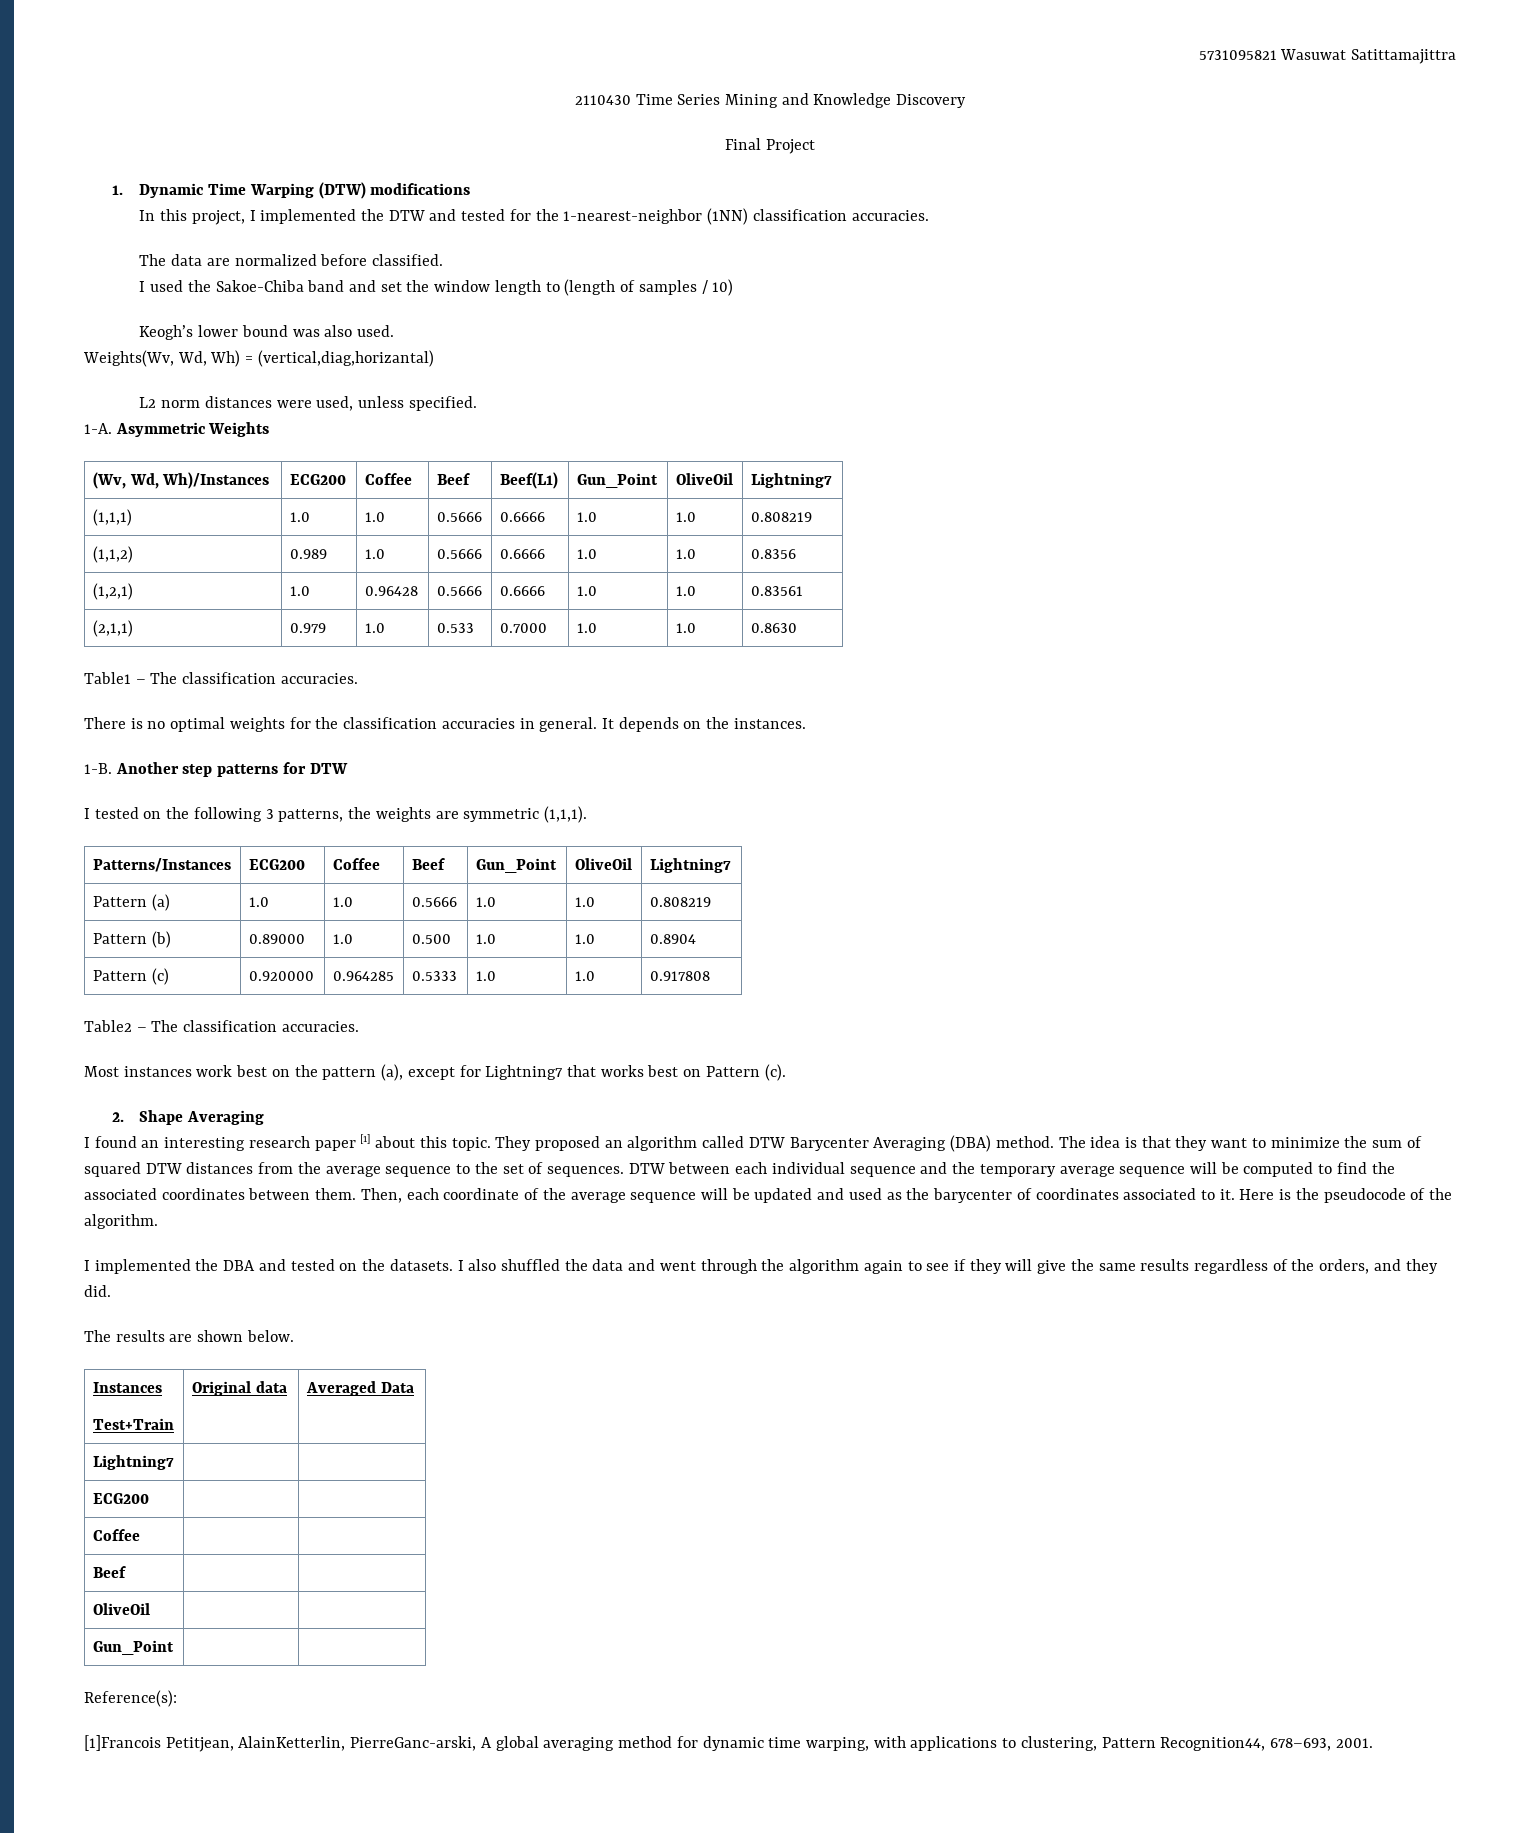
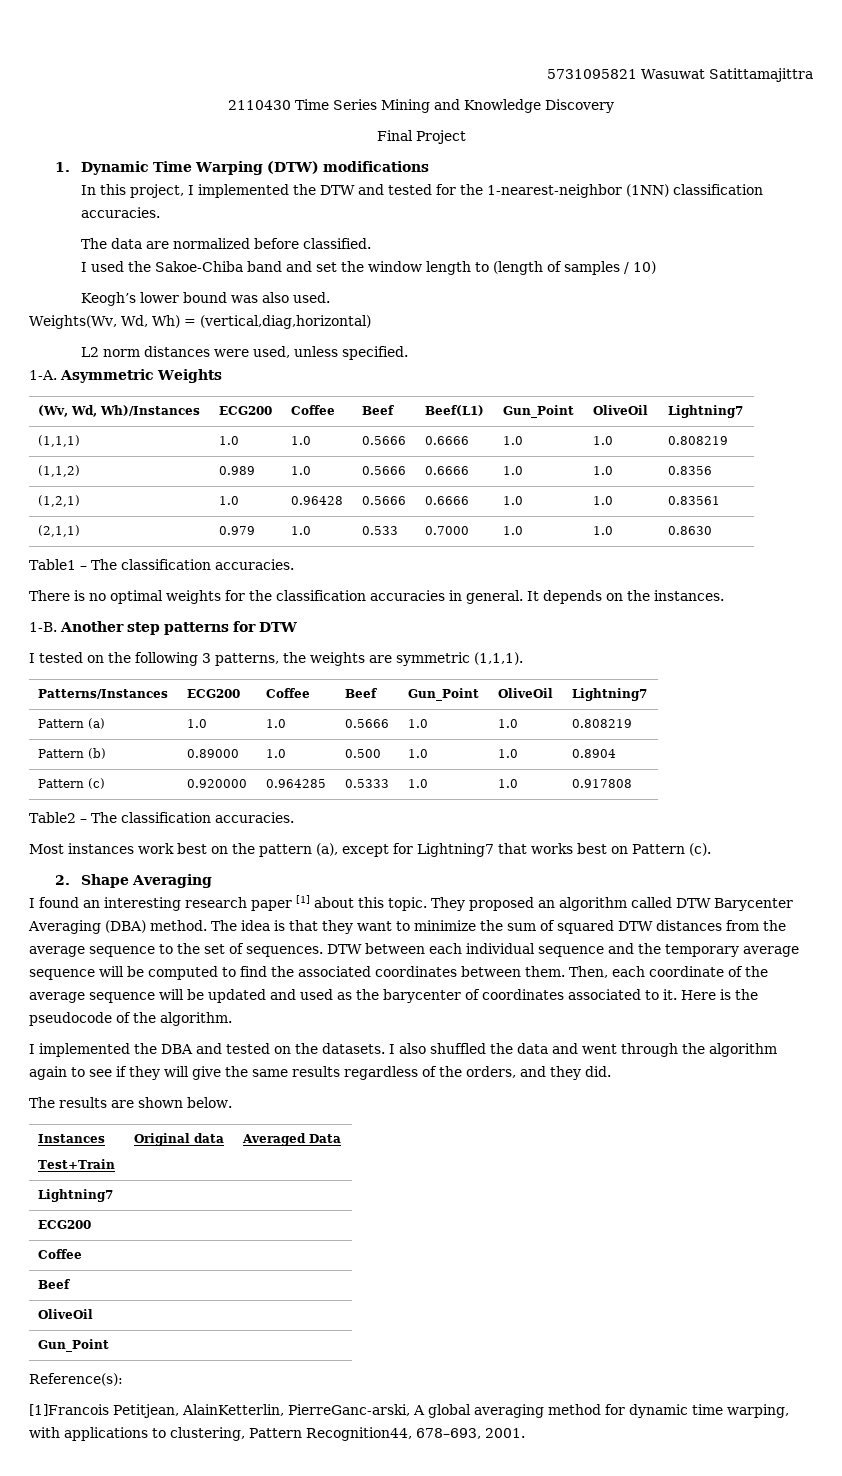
[257,350,434,367] (vertical,diag,horizantal) -> [199,315,371,329] (vertical,diag,horizontal)

